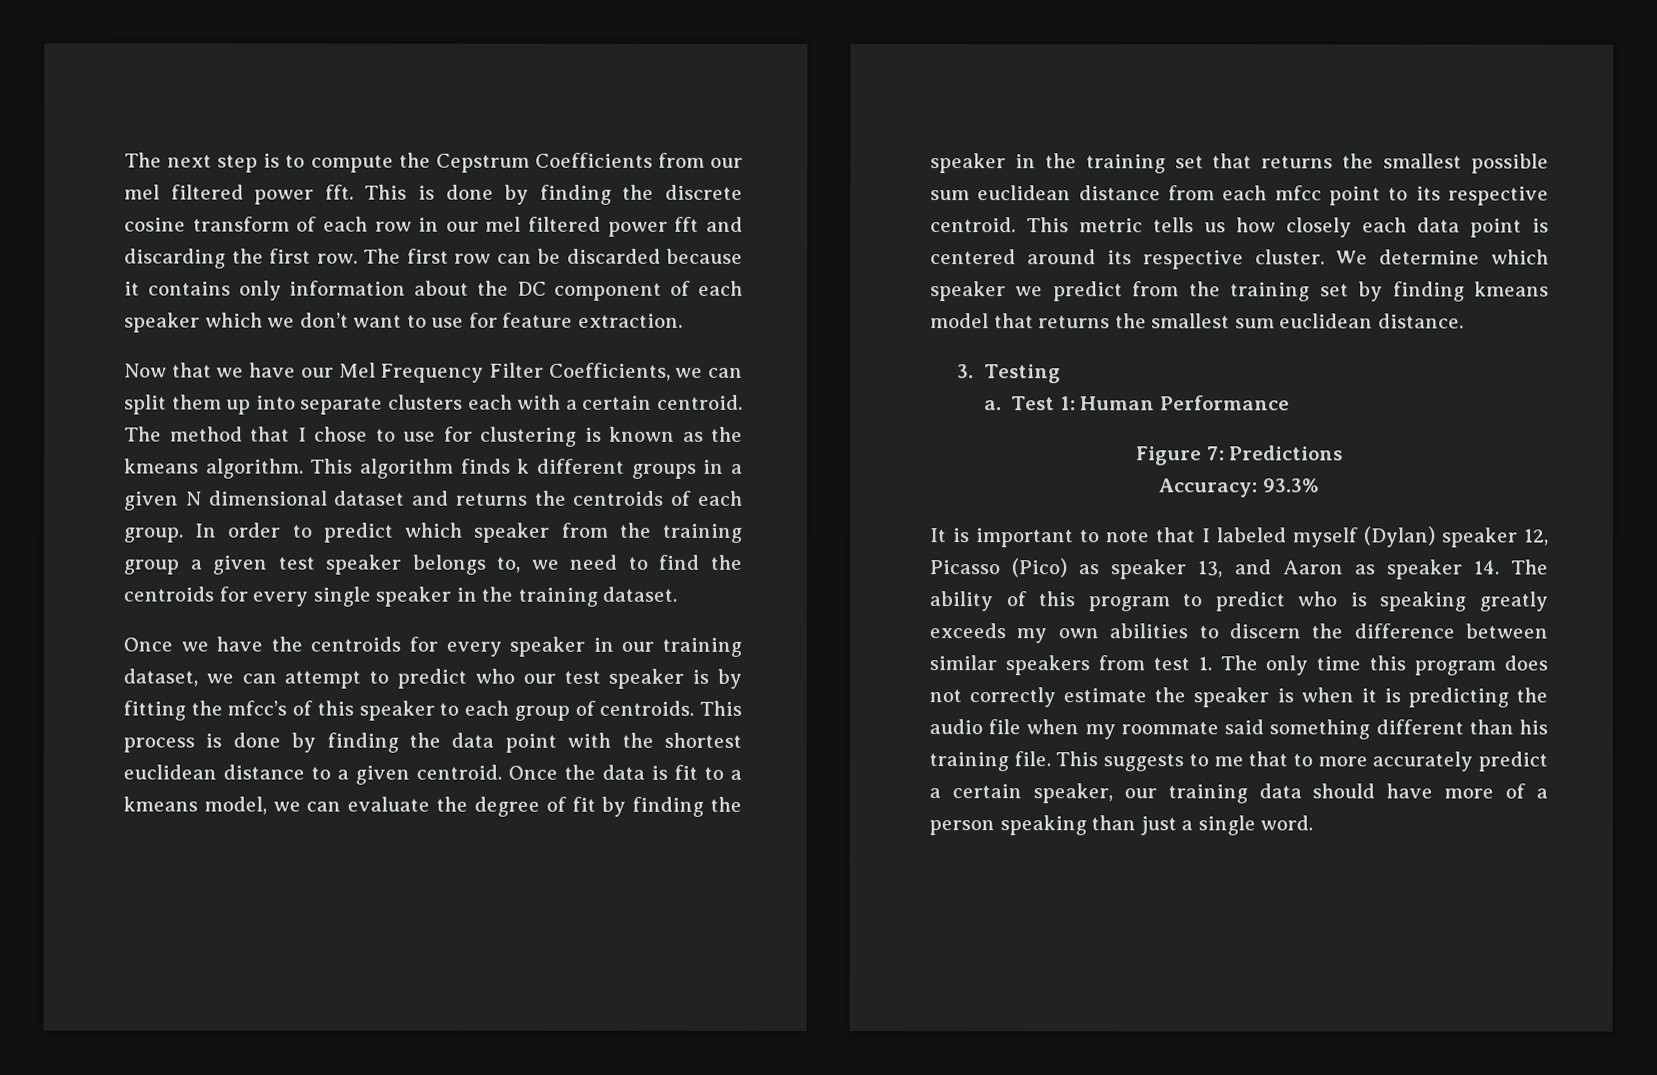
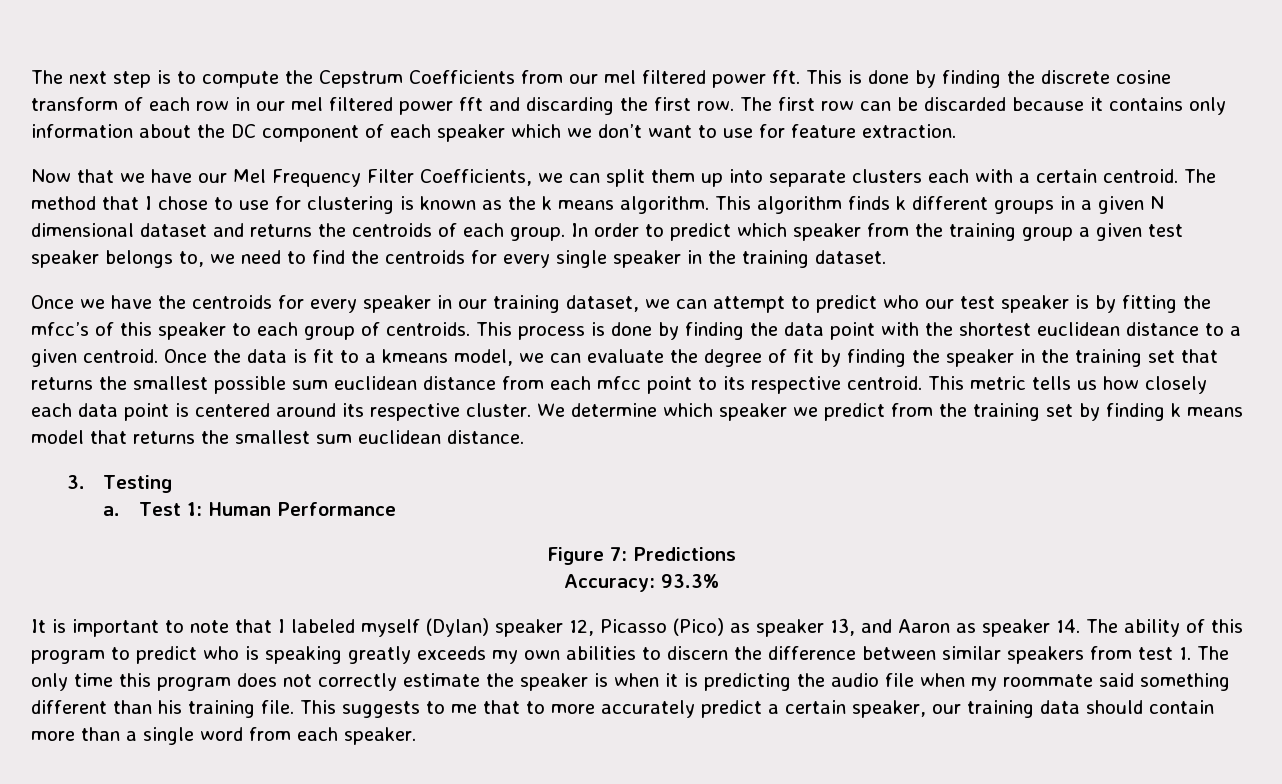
[124,458,199,474] kmeans -> [542,196,614,210] k means
[1474,281,1549,297] kmeans -> [1170,403,1243,417] k means
[1386,783,1548,799] [929,815,1314,836] have more of a person speaking than just a single word. -> [1149,700,1214,714] [31,727,416,745] contain more than a single word from each speaker.

